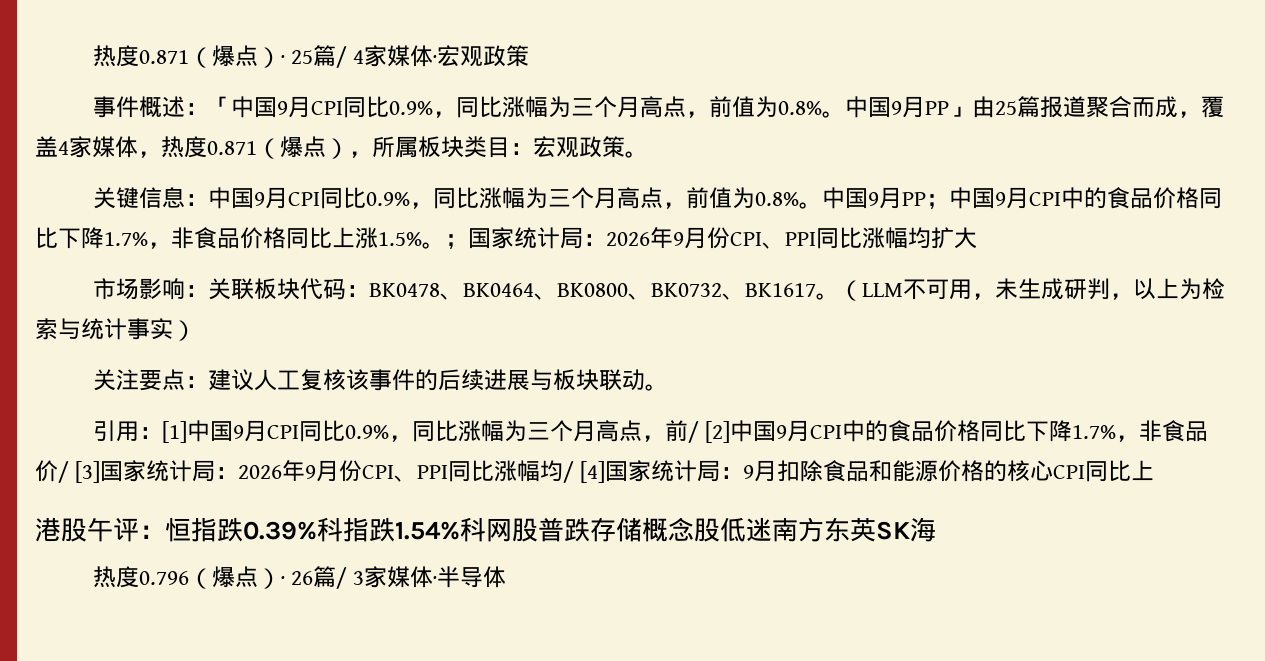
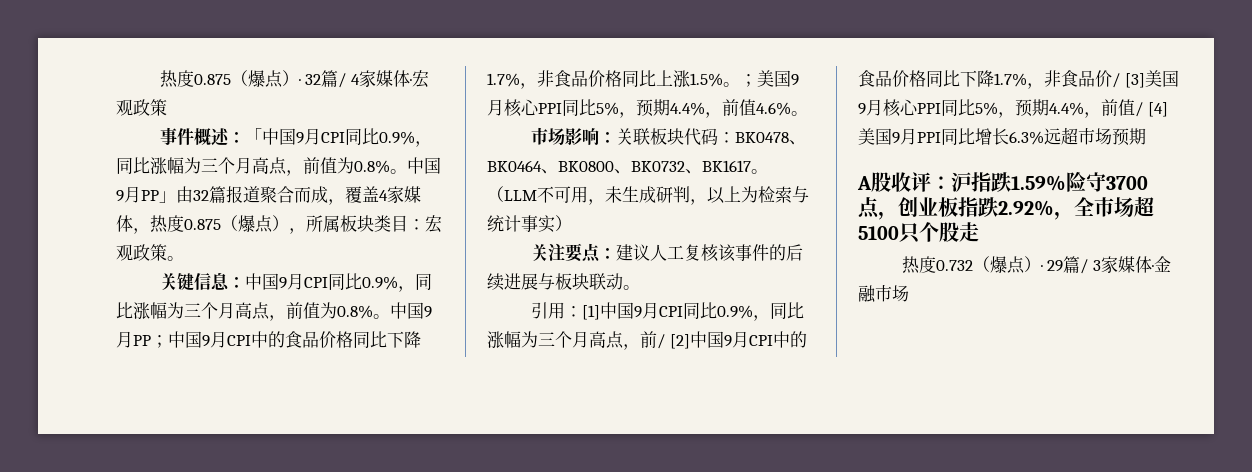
[92,45,313,68] 热度0.871（爆点）· 25 -> [159,70,322,88] 热度0.875（爆点）· 32
[994,101,1017,115] 25 -> [193,190,209,201] 32
[207,141,257,155] 0.871 -> [184,219,221,230] 0.875
[468,227,977,249] 国家统计局：2026年9月份CPI、PPI同比涨幅均扩大 -> [757,70,799,87] [487,99,808,118] 美国9月核心PPI同比5%，预期4.4%，前值4.6%。
[100,460,1155,483] [35,517,936,542] [92,566,313,589] 国家统计局：2026年9月份CPI、PPI同比涨幅均/ [4]国家统计局：9月扣除食品和能源价格的核心CPI同比上 // 港股午评：恒指跌0.39%科指跌1.54%科网股普跌存储概念股低迷南方东英SK海 // 热度0.796（爆点）· 26 -> [1144,70,1179,87] [858,99,1168,118] [858,127,1146,146] [857,171,1148,192] [858,196,1154,220] [858,222,979,243] [901,256,1064,274] 美国9月核心PPI同比5%，预期4.4%，前值/ [4]美国9月PPI同比增长6.3%远超市场预期 // A股收评：沪指跌1.59%险守3700点，创业板指跌2.92%，全市场超5100只个股走 // 热度0.732（爆点）· 29
[436,566,506,588] 半导体 -> [1153,256,1171,272] [858,285,909,303] 金融市场

